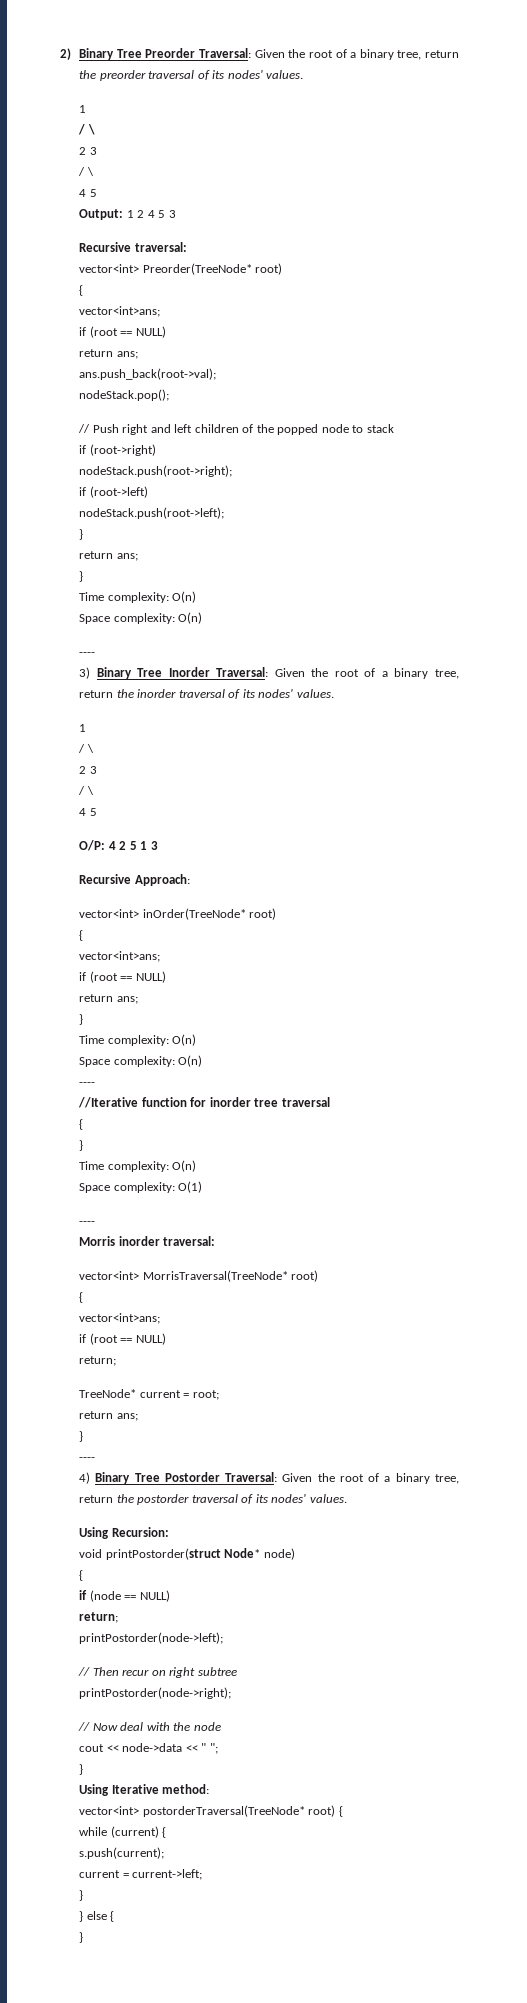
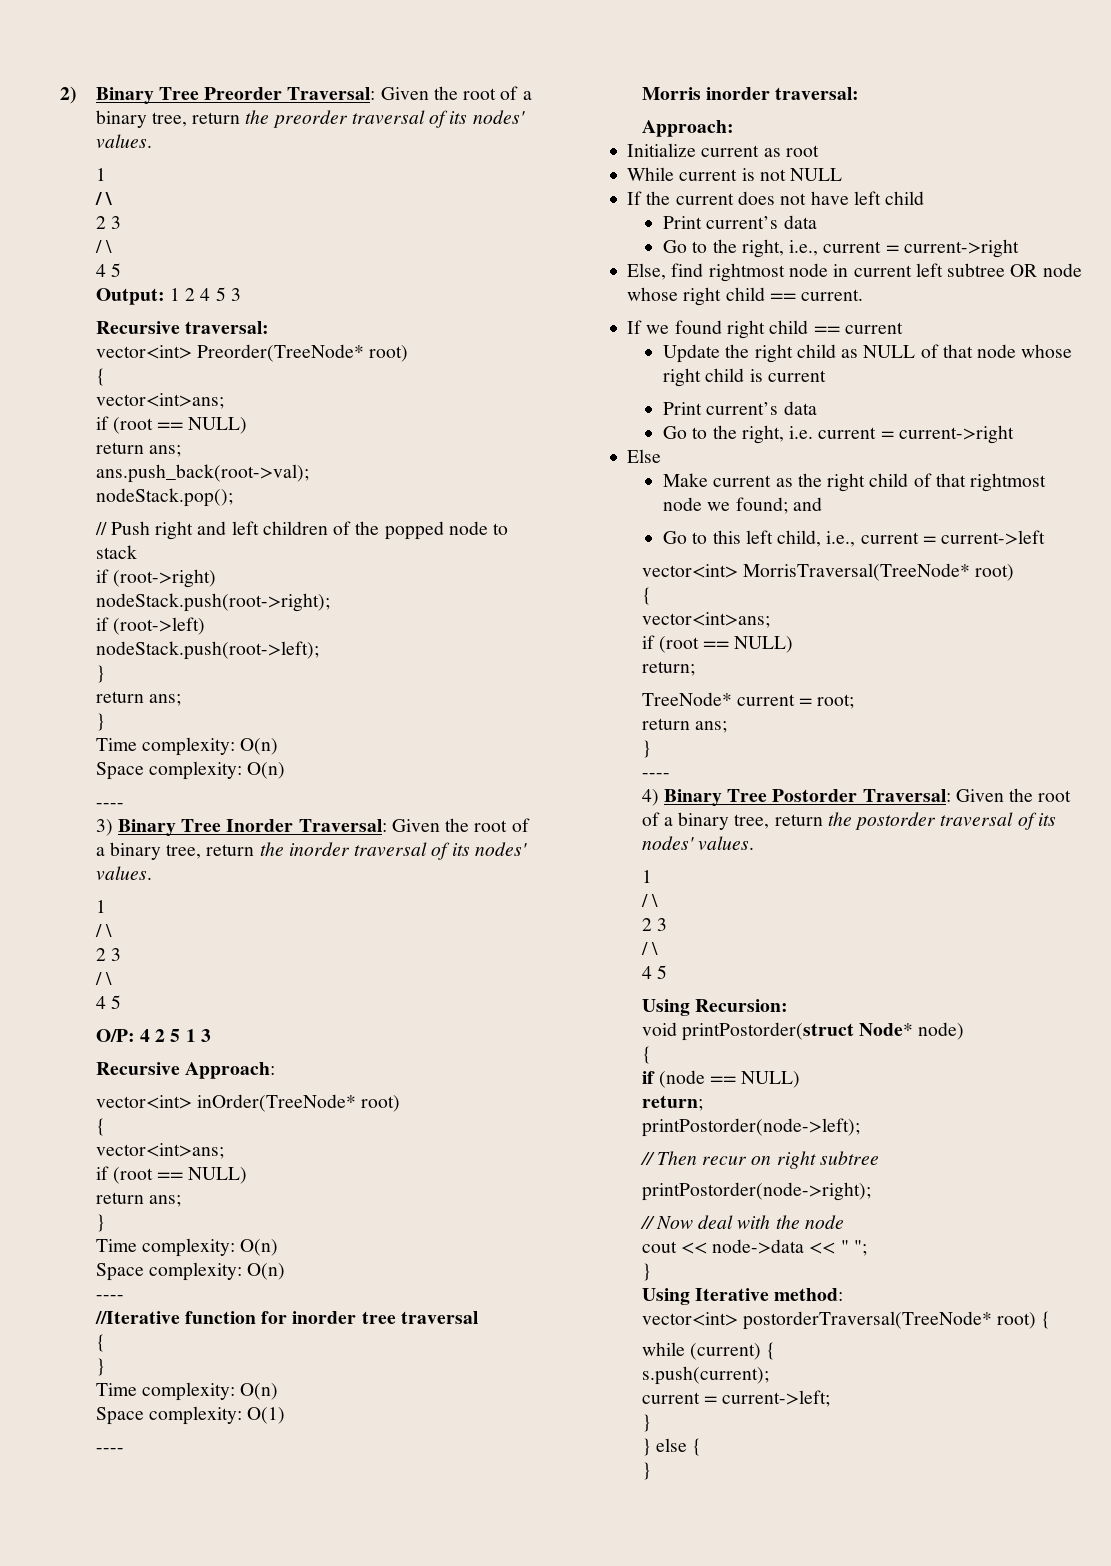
(216, 1241) none -> [641,120,734,137] [627,143,820,157] [627,167,843,181] [627,191,925,205] [662,215,817,229] [662,239,1019,258] [627,263,1082,282] [627,287,864,306] [627,320,903,339] [662,344,1073,363] [662,368,826,387] [662,401,817,415] [662,425,1014,444] [627,449,662,463] [662,473,1047,492] [662,497,822,514] [662,530,1046,547] // Approach: // Initialize current as root // While current is not NULL // If the current does not have left child // Print current’s data // Go to the right, i.e., current = current->right // Else, find rightmost node in current left subtree OR node whose right child == current. // If we found right child == current // Update the right child as NULL of that node whose right child is current // Print current’s data // Go to the right, i.e. current = current->right // Else // Make current as the right child of that rightmost node we found; and // Go to this left child, i.e., current = current->left
(347, 1498) none -> [641,870,652,883] [640,894,658,907] [641,918,667,931] [640,942,658,955] [641,965,667,979] // 1 // / \ // 2 3 // / \ // 4 5

